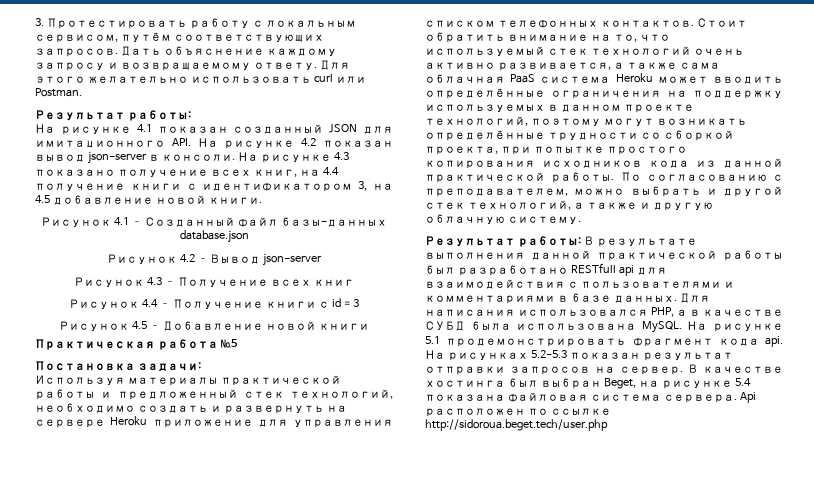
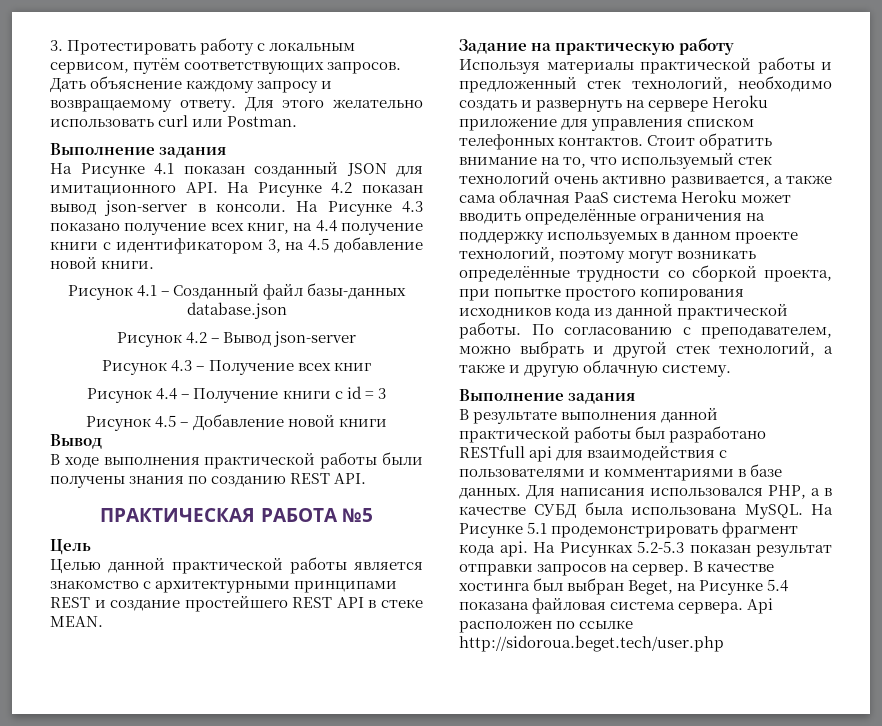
[35,110,191,121] [35,124,131,135] Результат работы: // На рисунке -> [50,143,227,158] [50,163,145,178] Выполнение задания // На Рисунке
[224,140,295,149] рисунке -> [257,182,322,197] Рисунке
[260,154,331,163] рисунке -> [327,201,392,216] Рисунке
[35,339,238,350] [35,361,201,372] Практическая работа №5 // Постановка задачи: -> [50,434,102,449] [50,452,423,469] [50,473,367,488] [100,508,373,522] [50,539,91,555] [50,557,423,574] [50,580,398,593] [50,595,423,612] [50,616,103,627] [459,38,735,55] Вывод // В ходе выполнения практической работы были получены знания по созданию REST API. // ПРАКТИЧЕСКАЯ РАБОТА №5 // Цель // Целью данной практической работы является знакомство с архитектурными принципами REST и создание простейшего REST API в стеке MEAN. // Задание на практическую работу
[425,236,581,247] Результат работы: -> [459,389,636,404] Выполнение задания //
[713,323,783,332] рисунке -> [459,523,523,538] Рисунке
[447,352,528,361] рисунках -> [559,542,633,557] Рисунках
[661,380,732,389] рисунке -> [699,580,764,595] Рисунке

